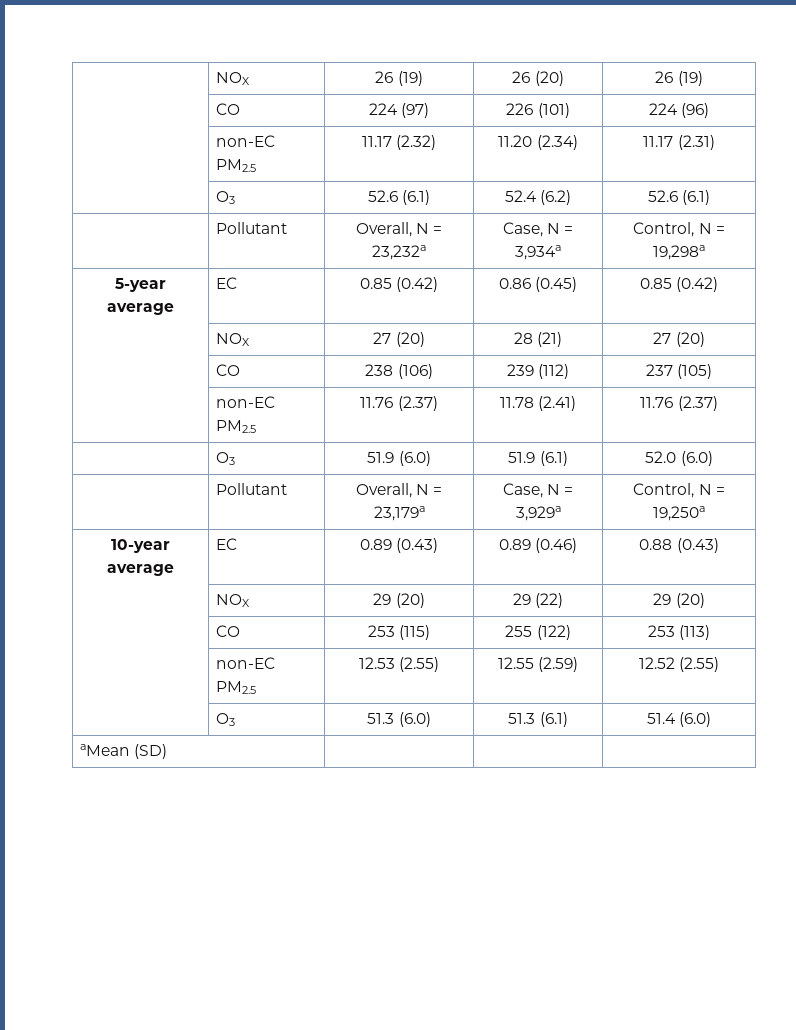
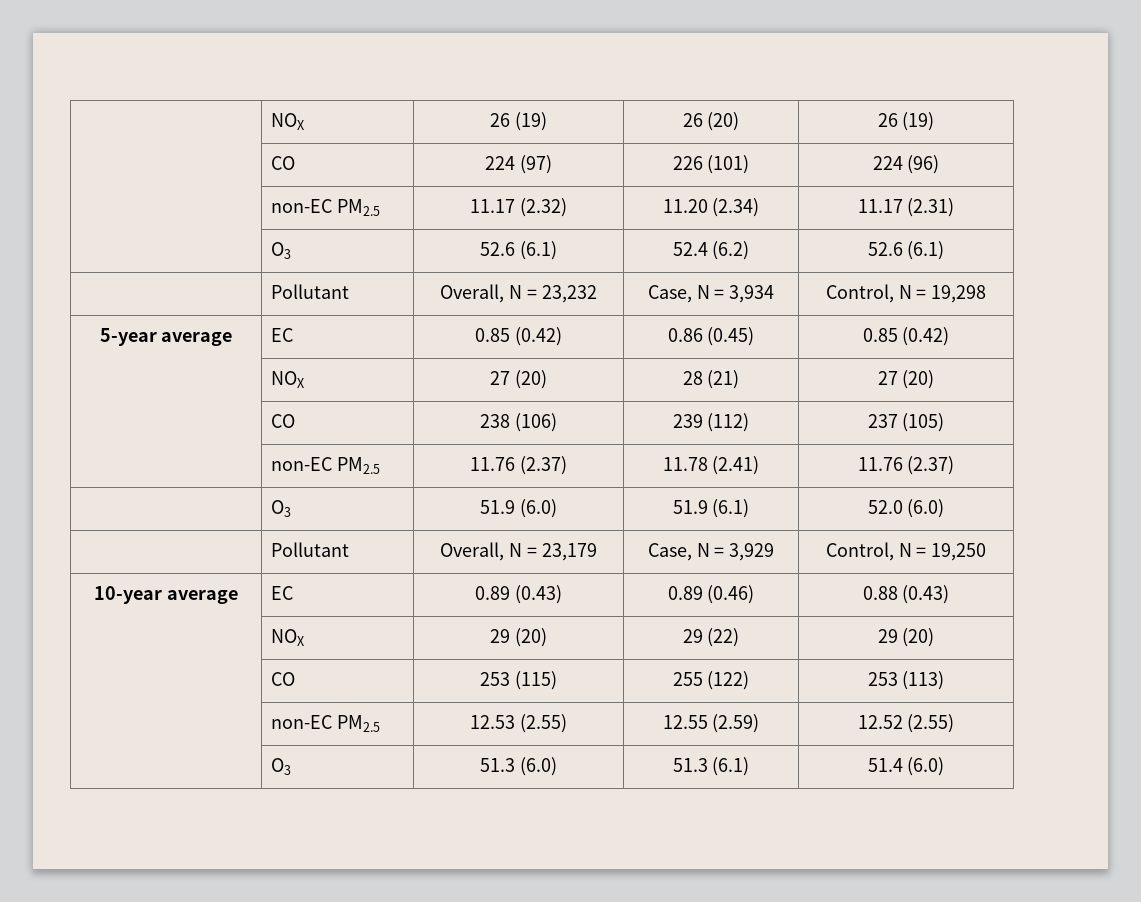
[372,245,426,260] [502,222,574,237] [515,245,561,260] [633,222,725,237] [653,245,705,260] 23,232a | Case, N = 3,934a | Control, N = 19,298a -> [541,285,597,303] [647,285,775,303] [825,284,987,303] 23,232 | Case, N = 3,934 | Control, N = 19,298
[373,506,425,521] [502,483,574,498] [515,506,561,521] [633,483,725,498] [653,506,705,521] 23,179a | Case, N = 3,929a | Control, N = 19,250a -> [541,543,597,561] [647,543,775,561] [825,542,987,561] 23,179 | Case, N = 3,929 | Control, N = 19,250
[79,744,167,759] // aMean (SD) | | | -> (945, 766) none

